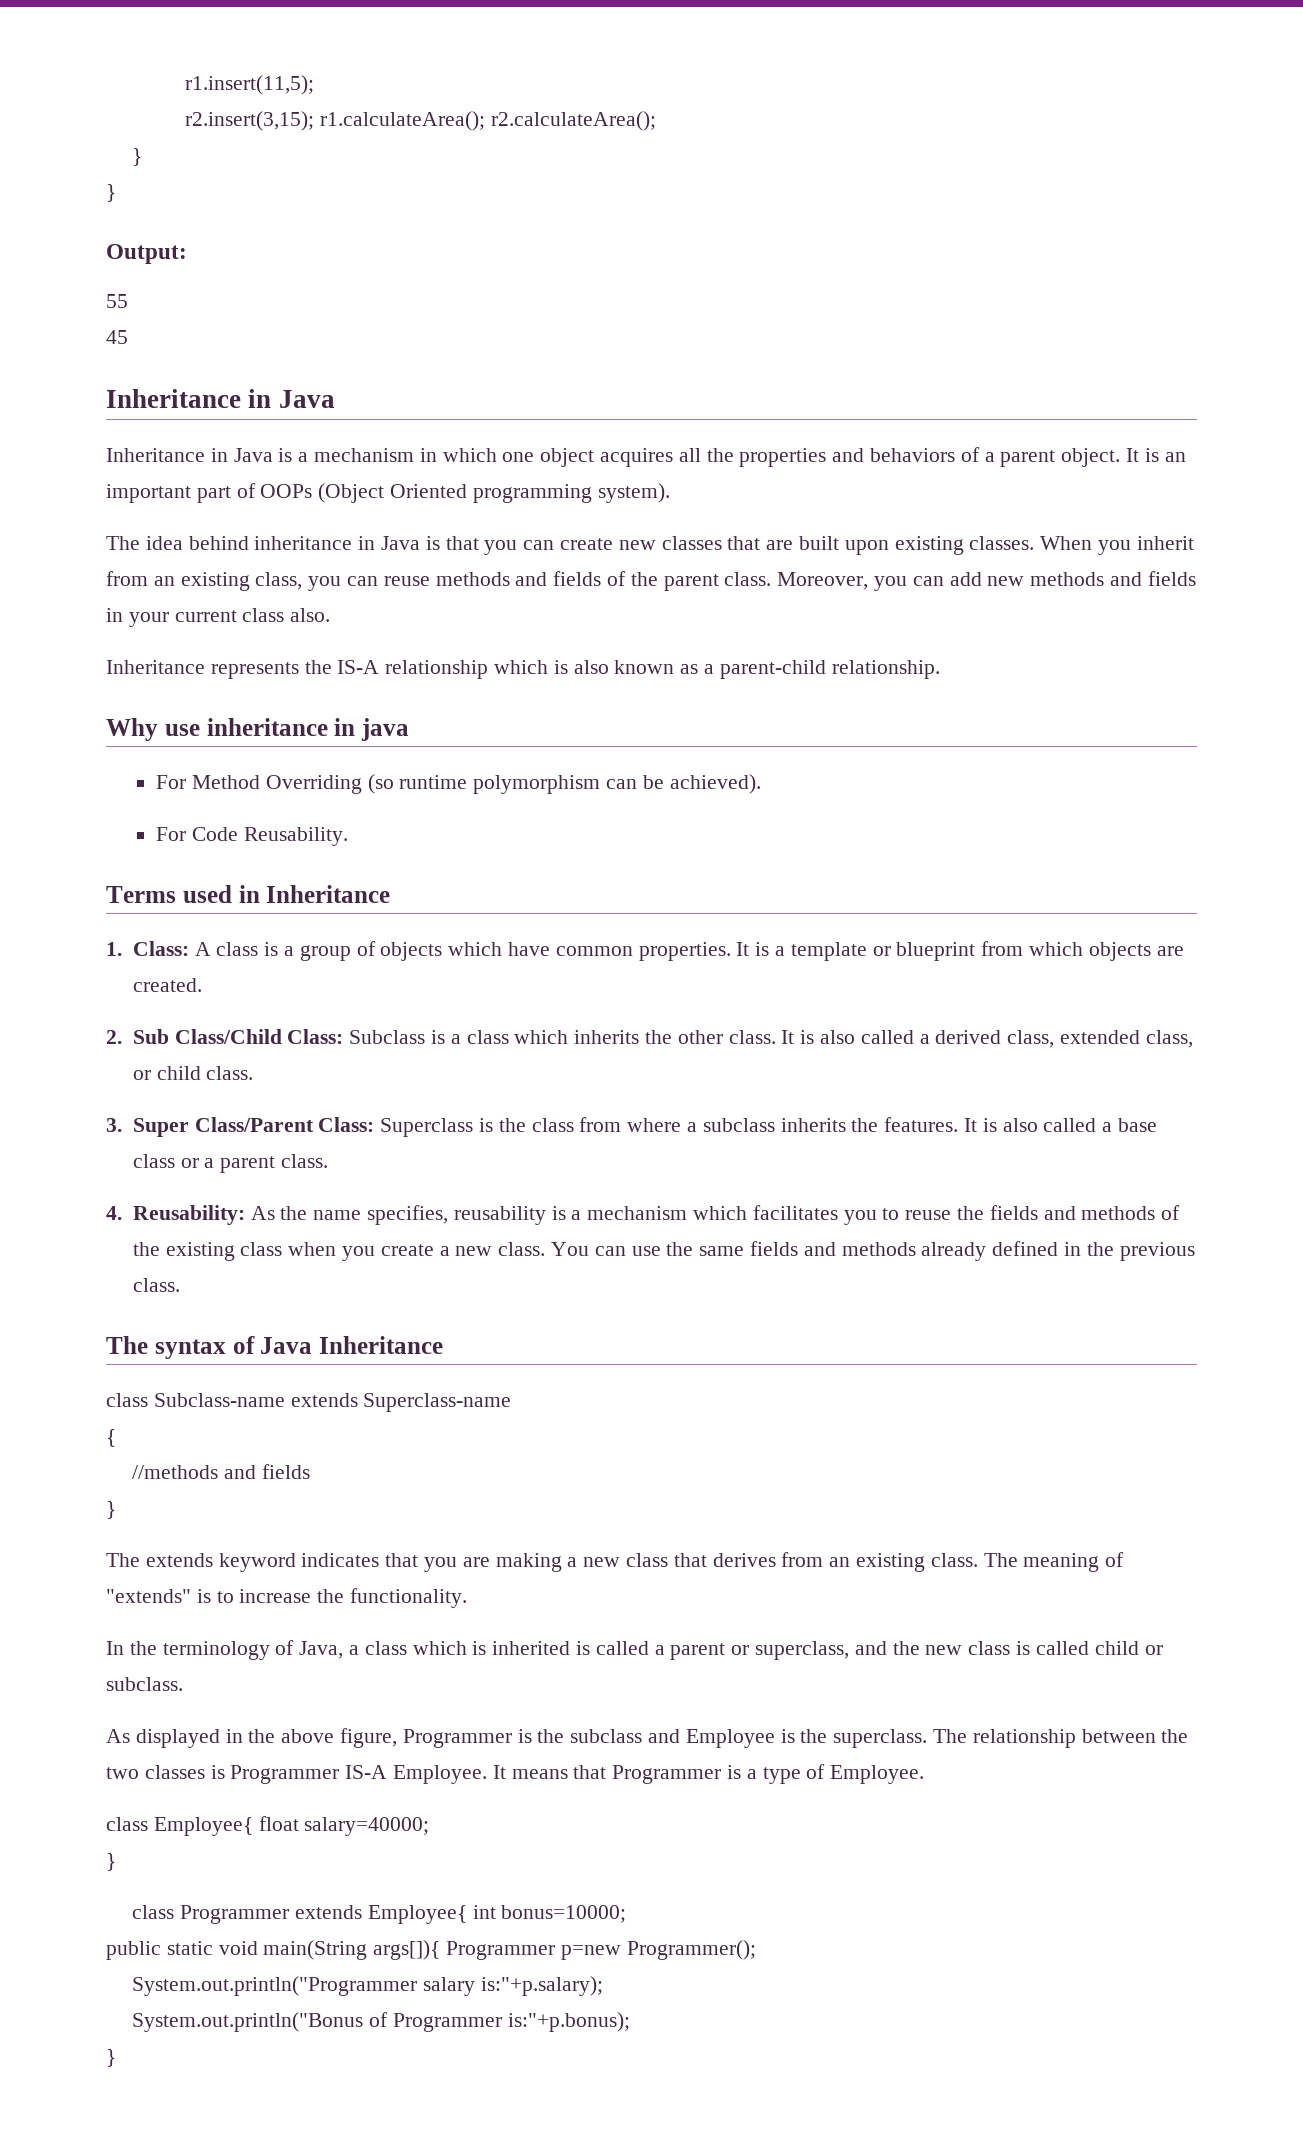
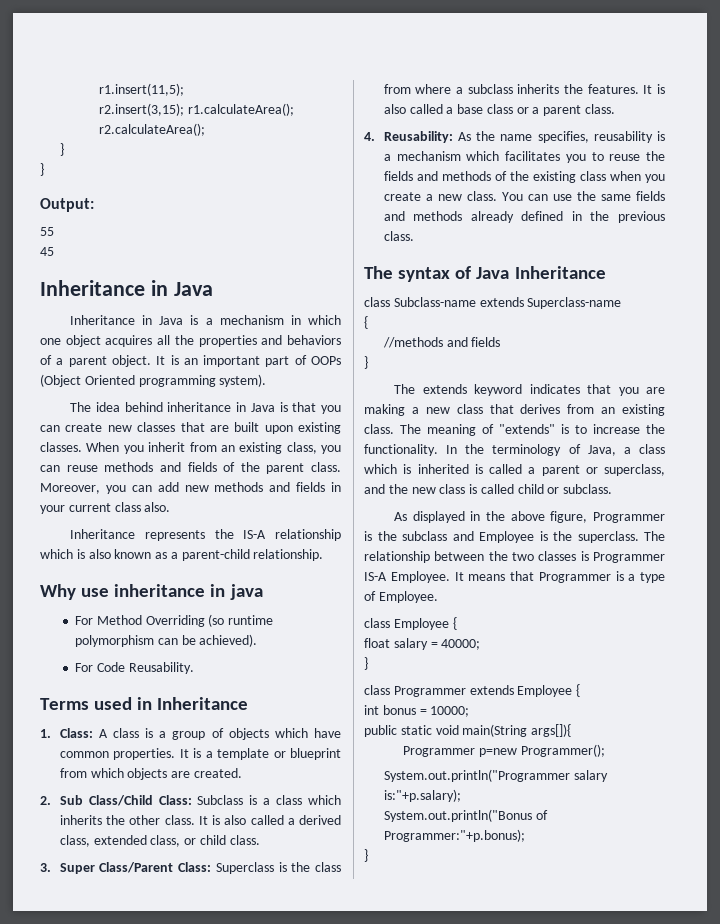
(468, 1598) // -> (438, 450) none
[153,1816,430,1836] [106,1853,116,1871] [132,1905,627,1924] Employee{ float salary=40000; // } // class Programmer extends Employee{ int bonus=10000; -> [393,617,457,630] [364,638,481,650] [364,657,368,670] [364,684,581,697] [364,705,470,717] Employee { // float salary = 40000; // } // class Programmer extends Employee { // int bonus = 10000;
(441, 1950) none -> (572, 730) //
[393,2012,630,2032] Programmer is:"+p.bonus); -> [383,829,525,842] Programmer:"+p.bonus);

